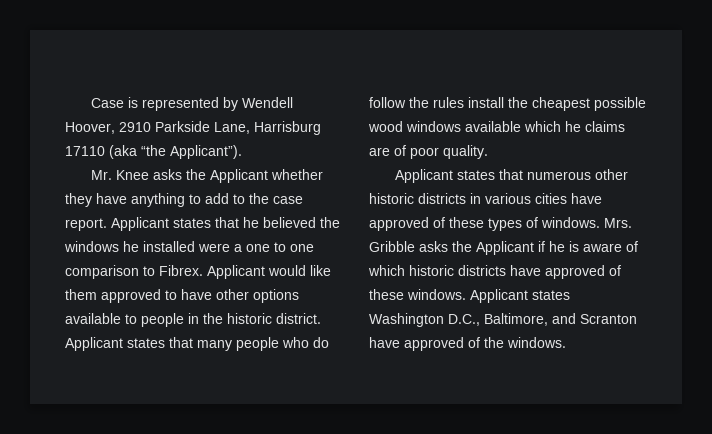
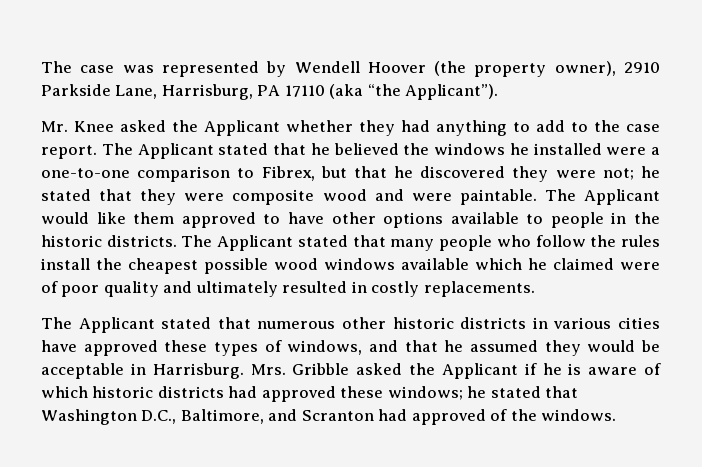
[91,97,294,111] [65,122,115,134] Case is represented by Wendell Hoover, -> [41,61,616,77] The case was represented by Wendell Hoover (the property owner),
[254,121,321,135] Harrisburg -> [161,84,281,100] Harrisburg, PA
[153,169,183,180] asks -> [120,120,166,132] asked
[96,193,127,204] have -> [401,120,430,132] had
[111,217,211,231] Applicant states -> [101,143,269,159] The Applicant stated
[246,242,314,252] [65,265,203,279] one to one comparison to Fibrex. -> [41,166,660,182] [41,189,576,205] one-to-one comparison to Fibrex, but that he discovered they were not; he stated that they were composite wood and were paintable. The
[276,313,321,324] [65,337,165,351] district. Applicant states -> [106,235,348,251] districts. The Applicant stated
[313,337,329,348] do -> (531, 241) none
[585,121,625,132] [369,145,488,159] [395,169,496,183] claims are of poor quality. // Applicant states -> [553,258,660,270] [41,281,535,297] [41,317,212,333] claimed were of poor quality and ultimately resulted in costly replacements. // The Applicant stated
[433,217,445,228] of -> (158, 348) none
[541,217,600,228] windows. -> [287,340,660,356] [41,363,244,379] windows, and that he assumed they would be acceptable in Harrisburg.
[419,241,448,252] asks -> [356,363,403,375] asked
[510,265,621,279] [369,289,570,303] have approved of these windows. Applicant states -> [228,386,579,402] had approved these windows; he stated that
[369,337,400,348] have -> [378,409,408,421] had

